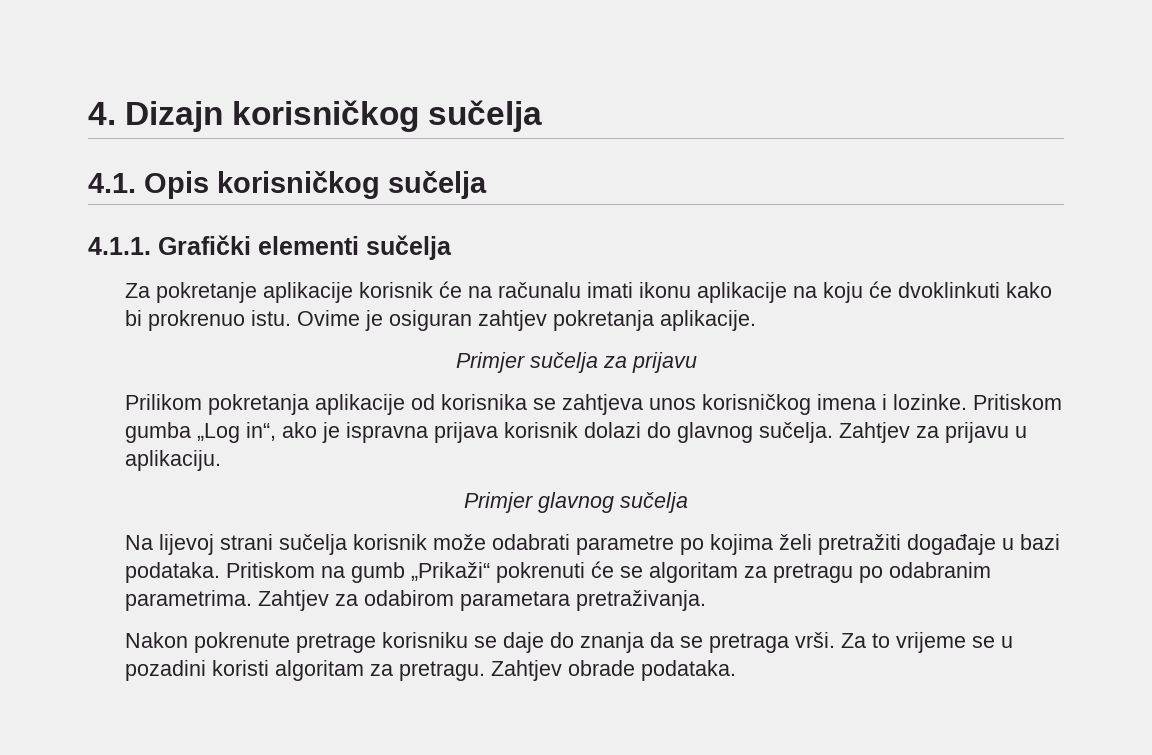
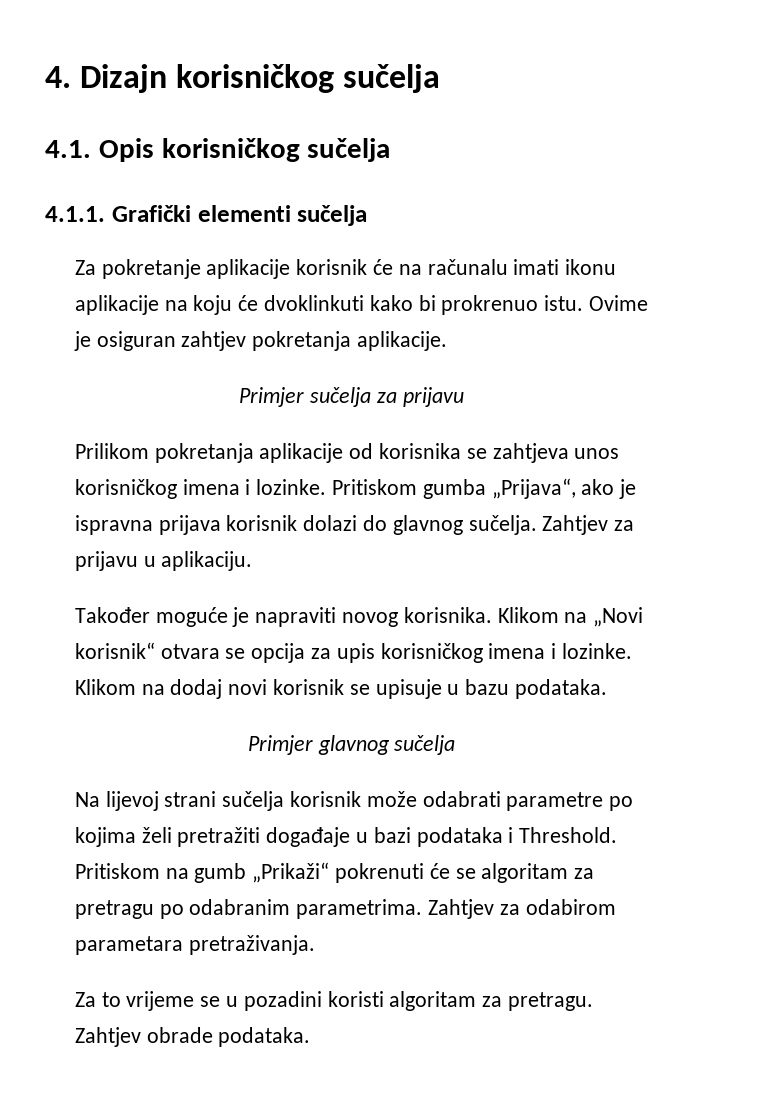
[196,422,276,443] „Log in“, -> [491,478,576,499] „Prijava“,
(221, 460) none -> [74,607,644,627] [74,642,632,663] [74,679,607,699] // Također moguće je napraviti novog korisnika. Klikom na „Novi korisnik“ otvara se opcija za upis korisničkog imena i lozinke. Klikom na dodaj novi korisnik se upisuje u bazu podataka.
[124,562,220,583] podataka. -> [416,827,618,847] podataka i Threshold.
[124,632,835,653] Nakon pokrenute pretrage korisniku se daje do znanja da se pretraga vrši. -> (315, 945) none

